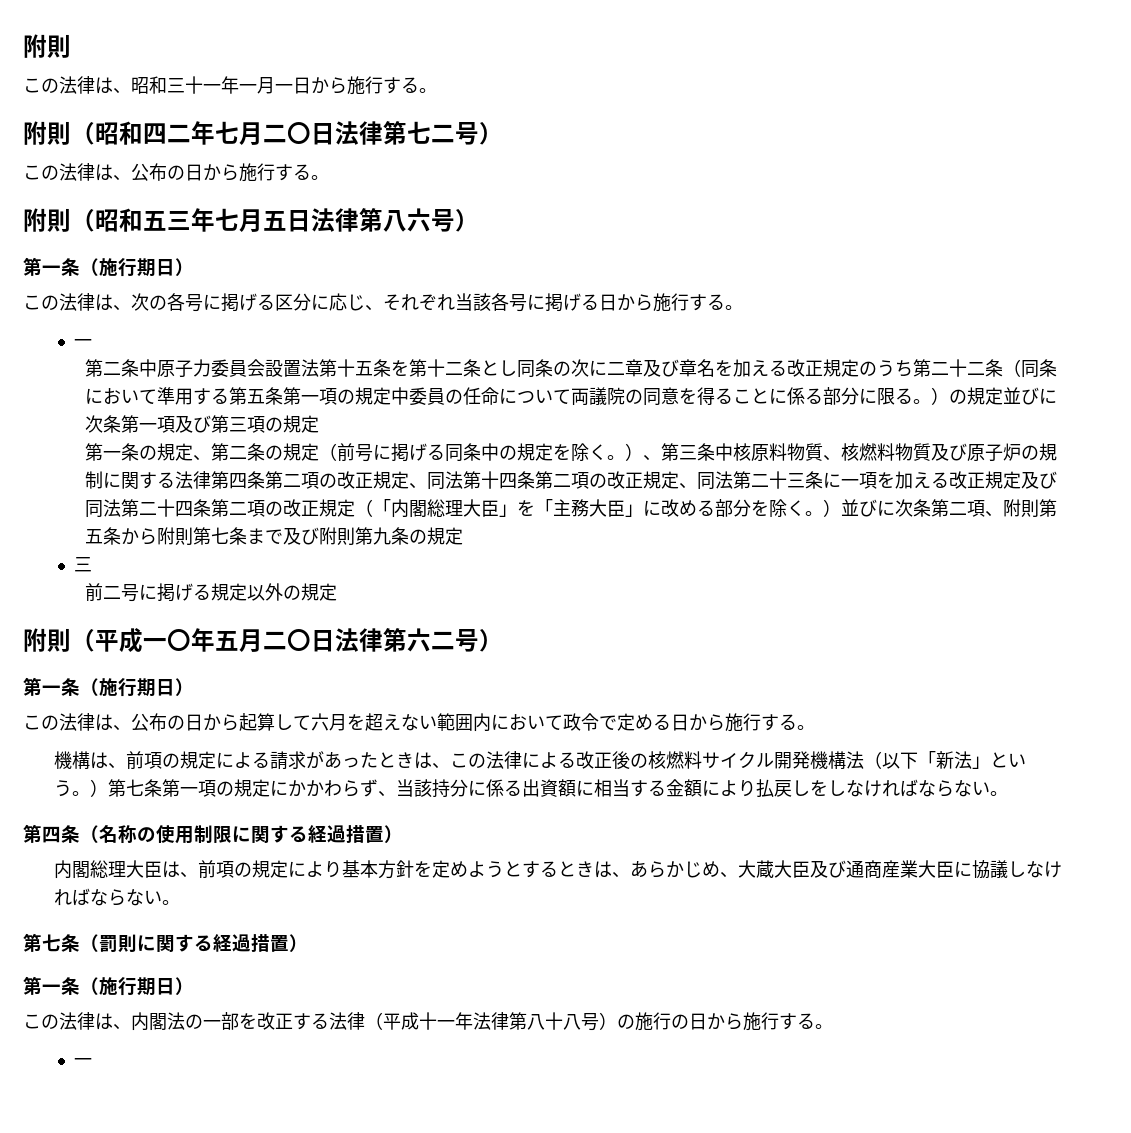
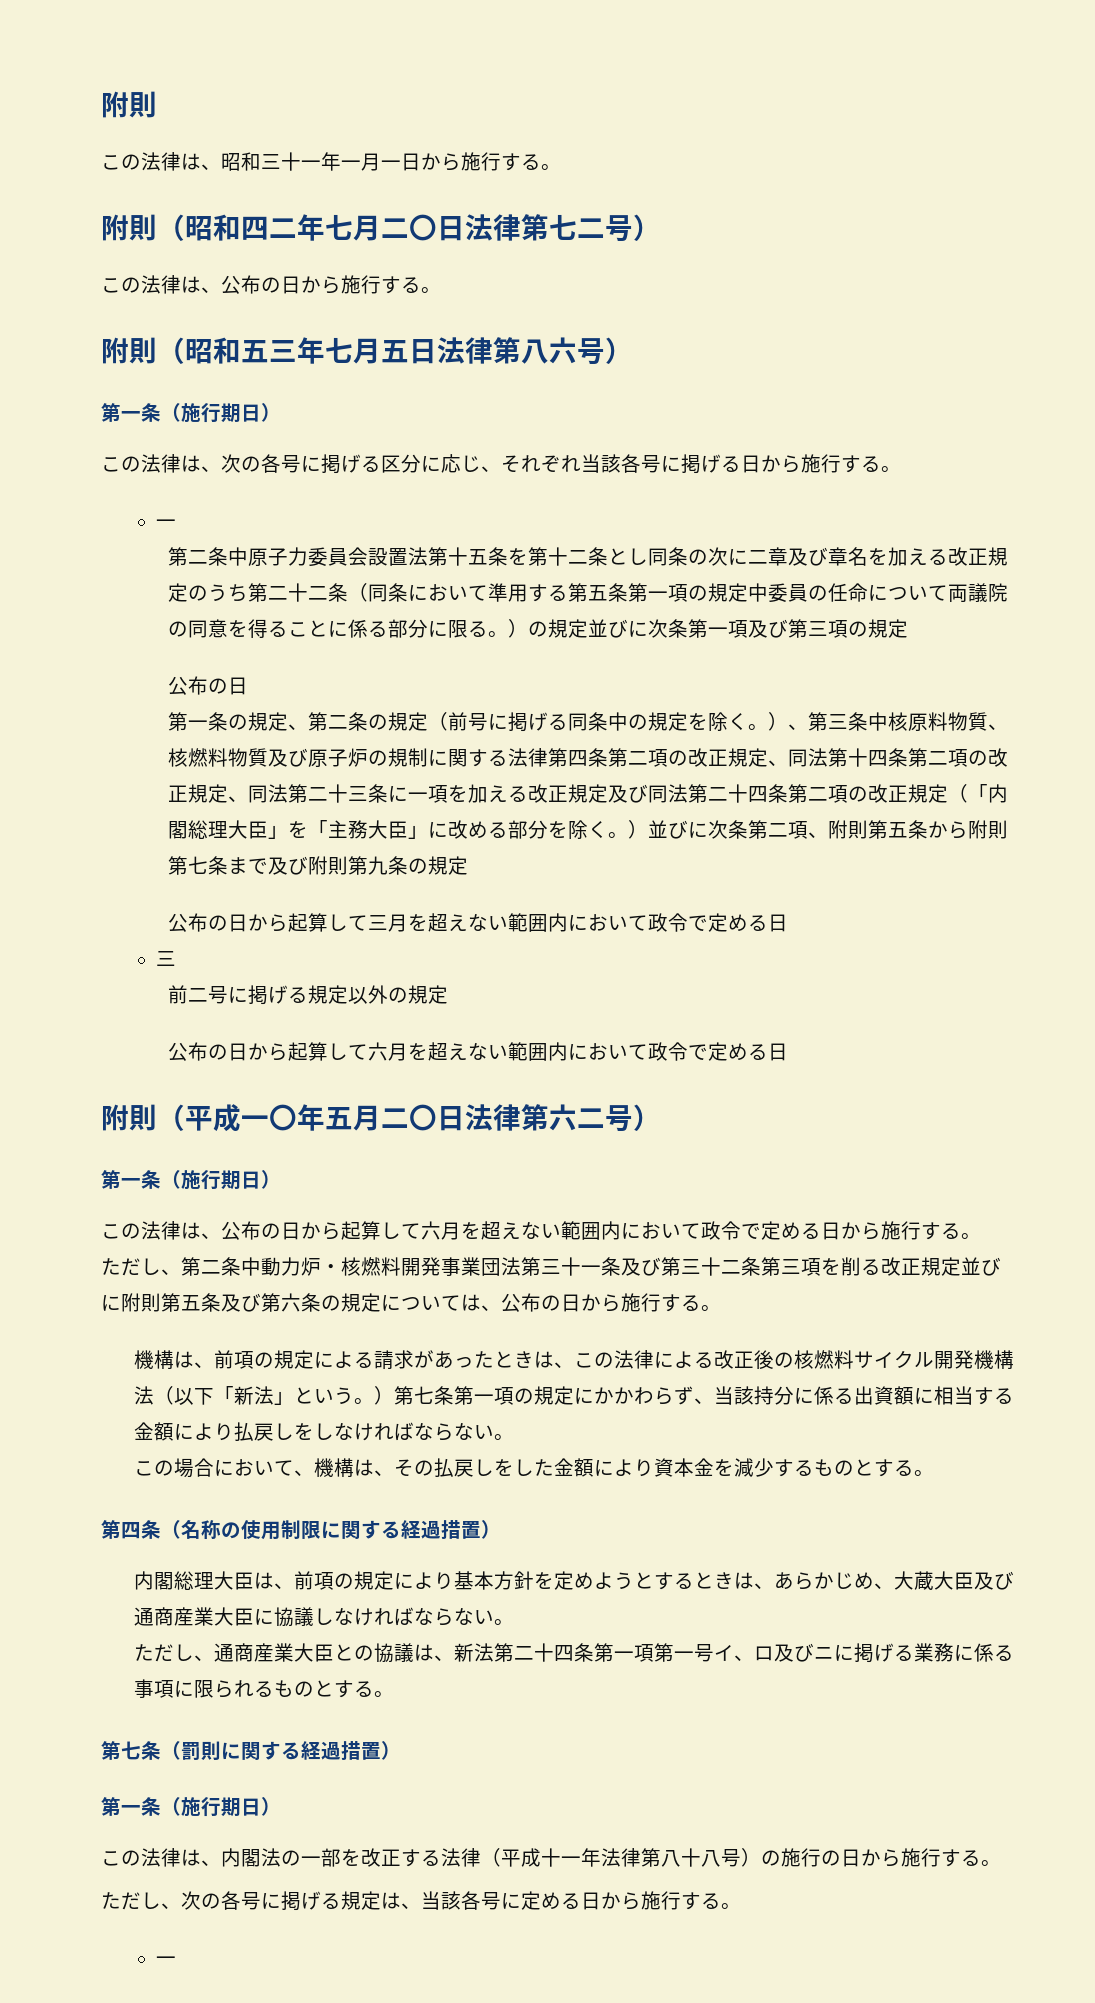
(319, 424) none -> [167,676,248,695] // 公布の日
(463, 536) none -> [167,913,788,932] // 公布の日から起算して三月を超えない範囲内において政令で定める日
(337, 592) none -> [167,1042,788,1061] // 公布の日から起算して六月を超えない範囲内において政令で定める日
(815, 727) none -> [101,1257,1001,1276] [101,1293,721,1312] // ただし、第二条中動力炉・核燃料開発事業団法第三十一条及び第三十二条第三項を削る改正規定並びに附則第五条及び第六条の規定については、公布の日から施行する。
(1008, 793) none -> [134,1458,935,1478] // この場合において、機構は、その払戻しをした金額により資本金を減少するものとする。
(180, 902) none -> [134,1643,1015,1663] [134,1679,395,1698] // ただし、通商産業大臣との協議は、新法第二十四条第一項第一号イ、ロ及びニに掲げる業務に係る事項に限られるものとする。
(833, 1026) none -> [101,1891,741,1911] // ただし、次の各号に掲げる規定は、当該各号に定める日から施行する。

